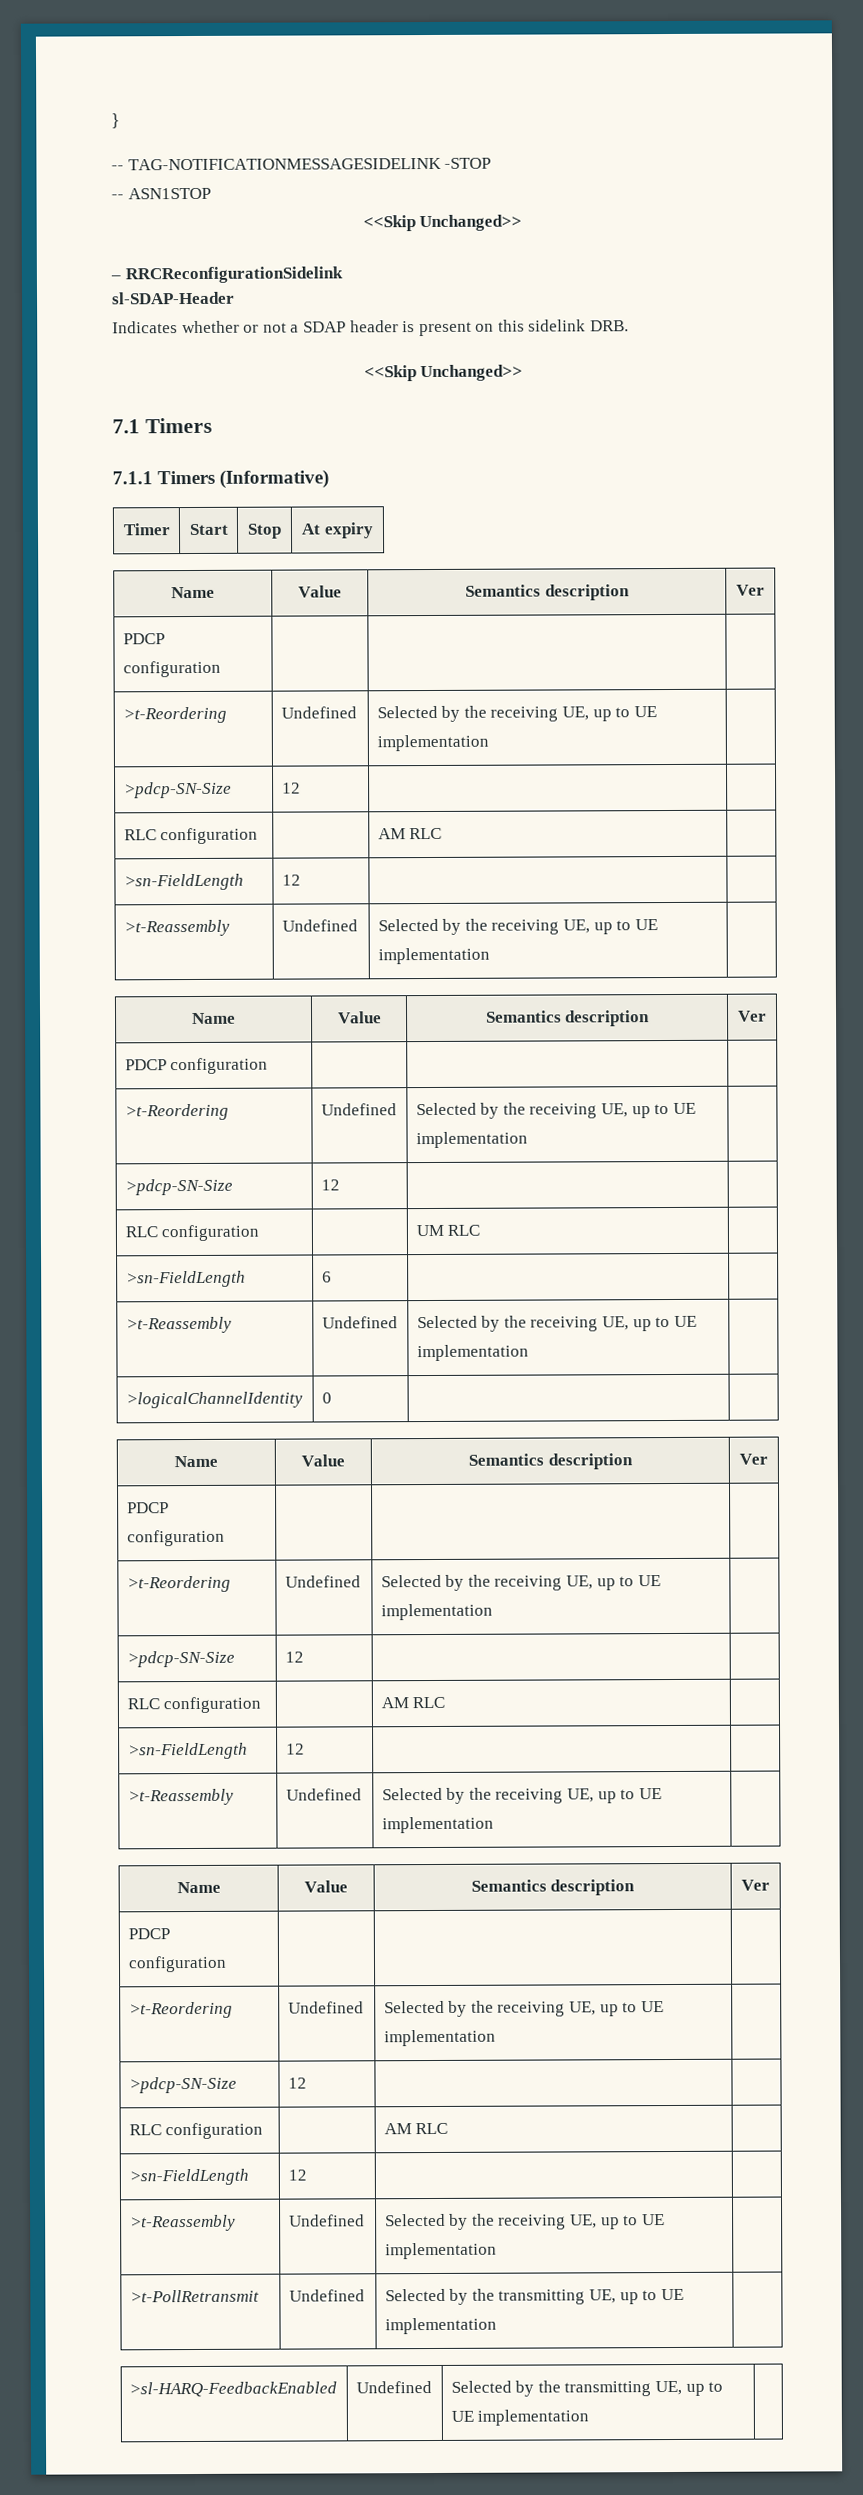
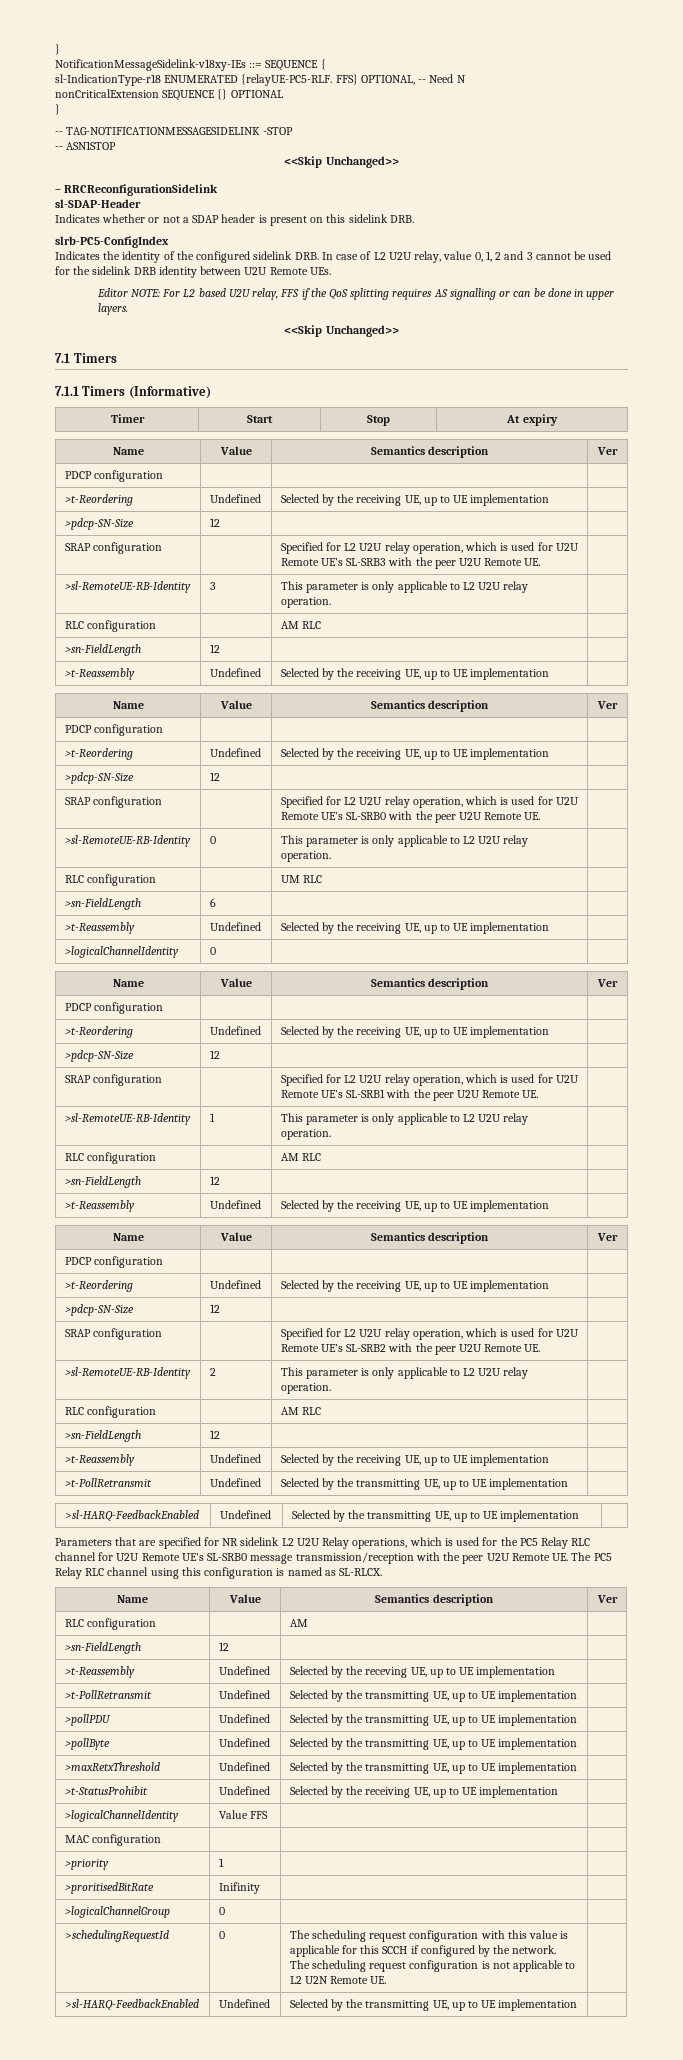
[111,113,120,129] } -> [55,44,60,55] [55,59,326,71] [55,74,466,86] [55,89,283,101] [55,104,60,115] } // NotificationMessageSidelink-v18xy-IEs ::= SEQUENCE { // sl-IndicationType-r18 ENUMERATED {relayUE-PC5-RLF. FFS} OPTIONAL, -- Need N // nonCriticalExtension SEQUENCE {} OPTIONAL // }
(630, 326) none -> [55,236,169,248] [55,251,612,263] [55,266,331,278] [96,288,615,300] [97,303,128,315] // slrb-PC5-ConfigIndex // Indicates the identity of the configured sidelink DRB. In case of L2 U2U relay, value 0, 1, 2 and 3 cannot be used for the sidelink DRB identity between U2U Remote UEs. // Editor NOTE: For L2 based U2U relay, FFS if the QoS splitting requires AS signalling or can be done in upper layers.
(301, 788) none -> [64,542,162,554] [280,542,579,554] [280,557,541,569] [64,581,191,593] [209,582,216,590] [280,581,529,593] [280,597,331,608] // SRAP configuration | | Specified for L2 U2U relay operation, which is used for U2U Remote UE’s SL-SRB3 with the peer U2U Remote UE. | // >sl-RemoteUE-RB-Identity | 3 | This parameter is only applicable to L2 U2U relay operation. |
(340, 1185) none -> [64,796,162,808] [280,796,579,808] [280,811,541,823] [64,835,191,847] [209,836,216,844] [280,835,529,847] [280,851,331,862] // SRAP configuration | | Specified for L2 U2U relay operation, which is used for U2U Remote UE’s SL-SRB0 with the peer U2U Remote UE. | // >sl-RemoteUE-RB-Identity | 0 | This parameter is only applicable to L2 U2U relay operation. |
(304, 1657) none -> [64,1074,162,1086] [280,1074,579,1086] [280,1089,539,1101] [64,1113,191,1125] [209,1113,215,1122] [280,1113,529,1125] [280,1129,331,1140] // SRAP configuration | | Specified for L2 U2U relay operation, which is used for U2U Remote UE’s SL-SRB1 with the peer U2U Remote UE. | // >sl-RemoteUE-RB-Identity | 1 | This parameter is only applicable to L2 U2U relay operation. |
(307, 2083) none -> [64,1328,162,1340] [280,1328,579,1340] [280,1343,541,1355] [64,1367,191,1379] [209,1368,216,1376] [280,1367,529,1379] [280,1383,331,1394] // SRAP configuration | | Specified for L2 U2U relay operation, which is used for U2U Remote UE’s SL-SRB2 with the peer U2U Remote UE. | // >sl-RemoteUE-RB-Identity | 2 | This parameter is only applicable to L2 U2U relay operation. |
(590, 2417) none -> [55,1537,591,1549] [55,1552,612,1564] [55,1567,383,1579] [117,1595,148,1603] [228,1594,261,1603] [375,1594,494,1606] [596,1595,618,1603] [64,1618,156,1630] [289,1619,308,1627] [64,1642,141,1654] [218,1642,229,1651] [64,1666,135,1678] [218,1666,270,1675] [289,1666,556,1678] [64,1690,152,1699] [218,1690,270,1699] [289,1690,578,1702] [64,1714,111,1726] [218,1714,270,1723] [289,1714,578,1726] [64,1738,110,1750] [218,1738,270,1747] [289,1738,578,1750] [64,1762,160,1771] [218,1762,270,1771] [289,1762,578,1774] [64,1786,148,1795] [218,1786,270,1795] [289,1786,559,1798] [64,1810,179,1822] [218,1810,268,1819] [64,1834,161,1846] [64,1859,109,1870] [218,1858,224,1867] [64,1882,154,1894] [218,1882,260,1894] [64,1906,170,1918] [218,1907,225,1915] [64,1930,169,1942] [218,1931,225,1939] [289,1930,569,1942] [289,1945,557,1957] [289,1960,576,1972] [289,1976,387,1984] [64,1999,199,2011] [218,1999,270,2008] [289,1999,578,2011] // Parameters that are specified for NR sidelink L2 U2U Relay operations, which is used for the PC5 Relay RLC channel for U2U Remote UE's SL-SRB0 message transmission/reception with the peer U2U Remote UE. The PC5 Relay RLC channel using this configuration is named as SL-RLCX. // Name | Value | Semantics description | Ver // RLC configuration | | AM | // >sn-FieldLength | 12 | | // >t-Reassembly | Undefined | Selected by the receving UE, up to UE implementation | // >t-PollRetransmit | Undefined | Selected by the transmitting UE, up to UE implementation | // >pollPDU | Undefined | Selected by the transmitting UE, up to UE implementation | // >pollByte | Undefined | Selected by the transmitting UE, up to UE implementation | // >maxRetxThreshold | Undefined | Selected by the transmitting UE, up to UE implementation | // >t-StatusProhibit | Undefined | Selected by the receiving UE, up to UE implementation | // >logicalChannelIdentity | Value FFS | | // MAC configuration | | | // >priority | 1 | | // >proritisedBitRate | Inifinity | | // >logicalChannelGroup | 0 | | // >schedulingRequestId | 0 | The scheduling request configuration with this value is applicable for this SCCH if configured by the network. The scheduling request configuration is not applicable to L2 U2N Remote UE. | // >sl-HARQ-FeedbackEnabled | Undefined | Selected by the transmitting UE, up to UE implementation |

